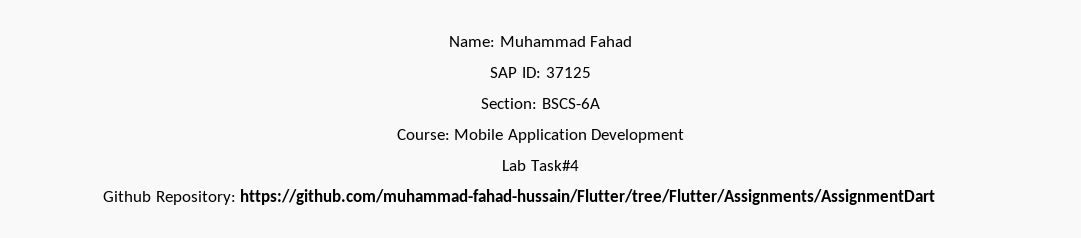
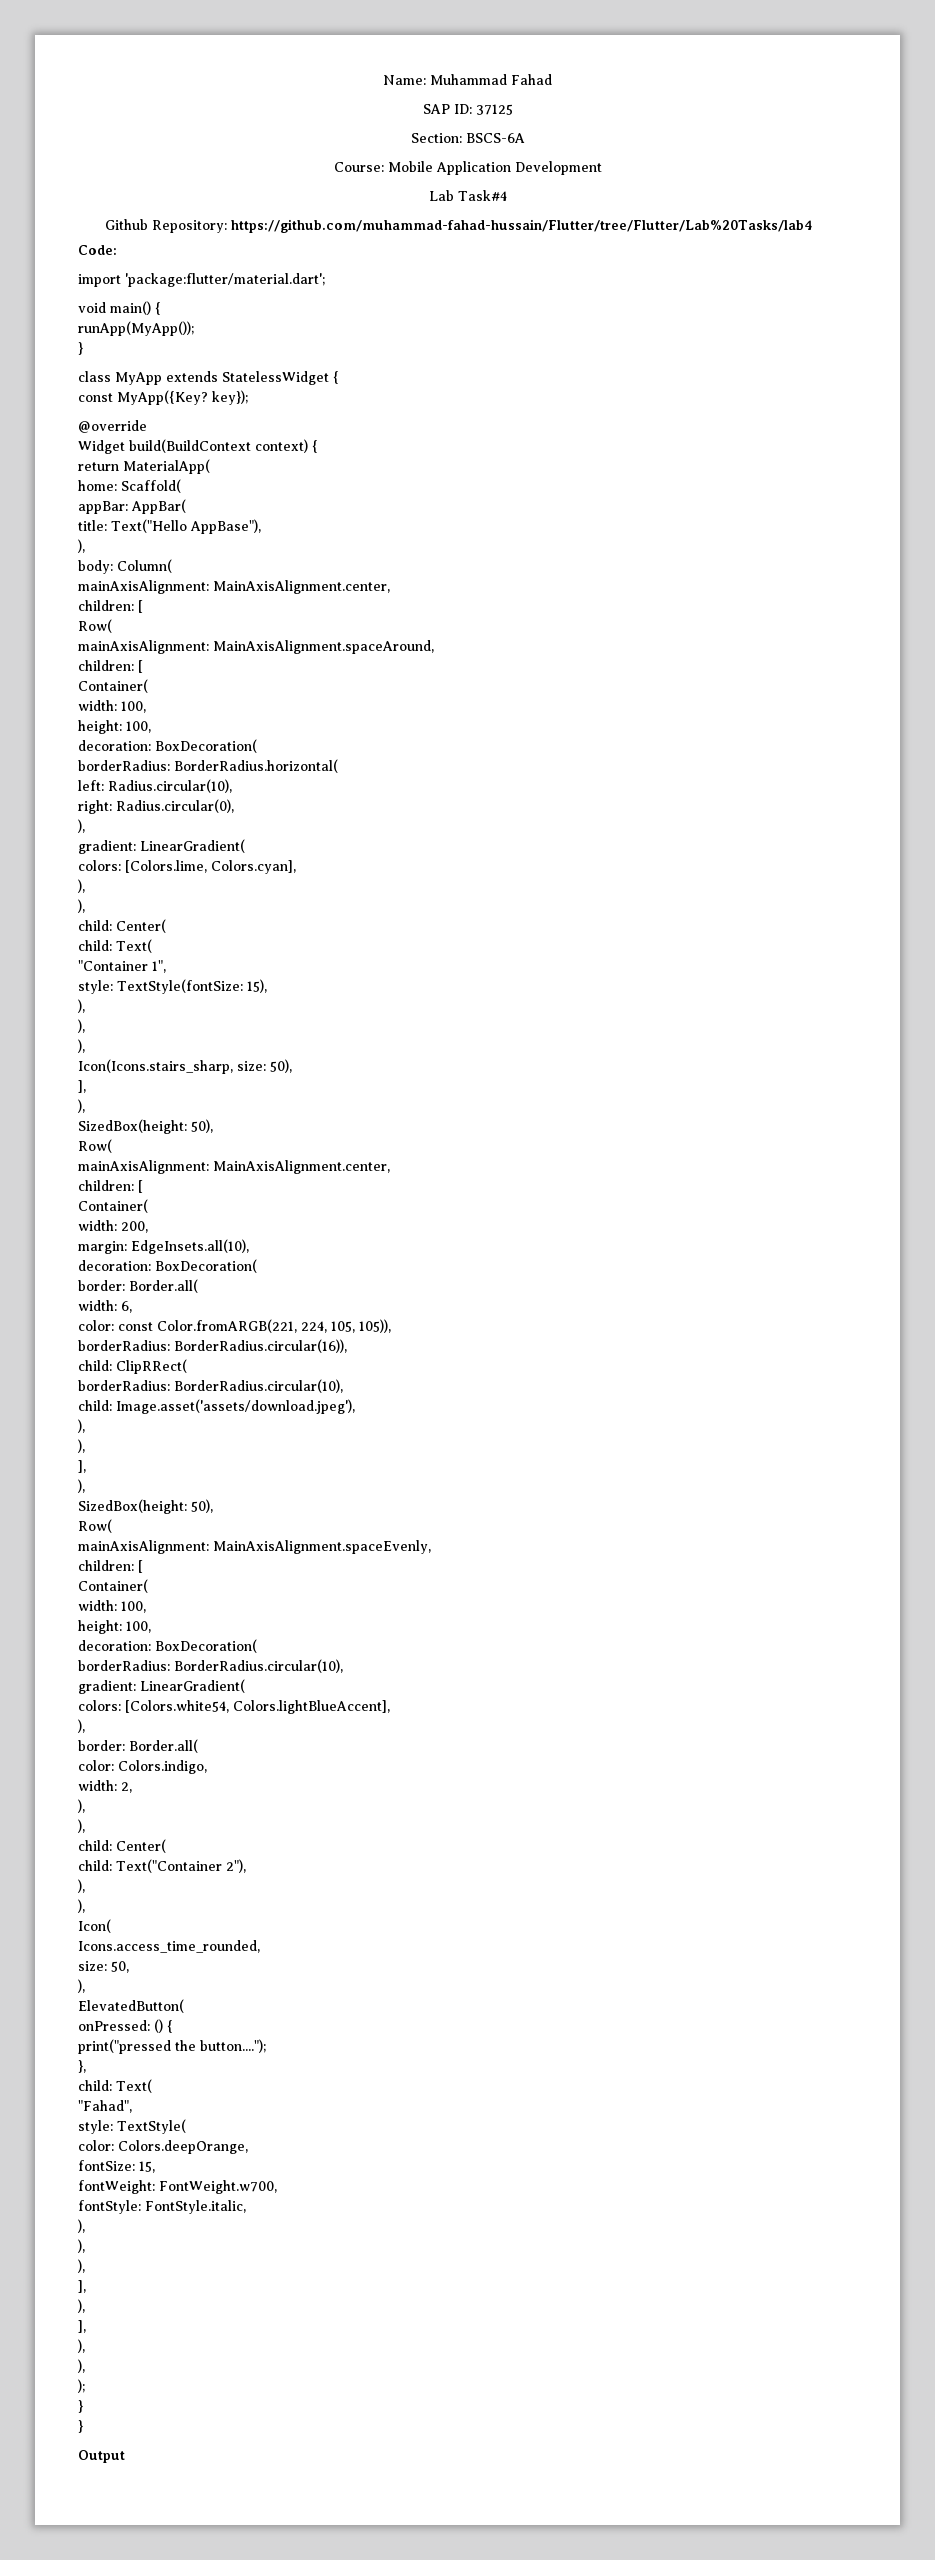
[240,189,936,205] https://github.com/muhammad-fahad-hussain/Flutter/tree/Flutter/Assignments/AssignmentDart -> [231,219,813,233] [78,245,117,255] [78,273,325,287] [78,301,161,315] [78,321,194,336] [78,342,83,355] [78,371,339,385] [78,390,248,405] [78,420,147,433] [78,439,318,454] [78,459,210,474] [78,479,181,493] [78,499,186,514] [78,519,261,534] [78,539,85,553] [78,559,172,574] [78,580,390,594] [78,600,143,613] [78,619,112,633] [78,640,434,654] [78,660,143,673] [78,679,148,693] [78,700,146,713] [78,720,151,734] [78,739,257,753] [78,759,338,773] [78,779,232,793] [78,799,234,814] [78,819,85,833] [78,839,245,854] [78,860,296,874] [78,879,85,893] [78,899,85,913] [78,919,166,933] [78,939,152,953] [78,960,166,973] [78,979,267,994] [78,999,85,1013] [78,1019,85,1033] [78,1039,85,1053] [78,1059,292,1074] [78,1080,86,1093] [78,1099,85,1113] [78,1119,213,1134] [78,1139,112,1153] [78,1160,390,1174] [78,1180,143,1193] [78,1199,148,1213] [78,1220,148,1233] [78,1239,249,1254] [78,1259,257,1273] [78,1279,198,1293] [78,1300,132,1313] [78,1319,391,1333] [78,1339,347,1353] [78,1359,187,1374] [78,1379,343,1393] [78,1399,355,1414] [78,1419,85,1433] [78,1439,85,1453] [78,1460,86,1473] [78,1479,85,1493] [78,1499,213,1514] [78,1519,112,1533] [78,1540,431,1554] [78,1560,143,1573] [78,1579,148,1593] [78,1600,146,1613] [78,1620,151,1634] [78,1639,257,1653] [78,1659,343,1673] [78,1679,245,1694] [78,1700,390,1714] [78,1719,85,1733] [78,1739,198,1753] [78,1760,207,1774] [78,1780,132,1793] [78,1799,85,1813] [78,1819,85,1833] [78,1839,166,1853] [78,1859,246,1873] [78,1879,85,1893] [78,1899,85,1913] [78,1919,111,1933] [78,1940,260,1953] [78,1961,129,1973] [78,1979,85,1993] [78,1999,184,2013] [78,2019,173,2033] [78,2039,266,2054] [78,2060,86,2073] [78,2079,152,2093] [78,2100,132,2113] [78,2119,186,2134] [78,2140,248,2154] [78,2160,155,2173] [78,2180,277,2194] [78,2200,246,2214] [78,2219,85,2233] [78,2239,85,2253] [78,2259,85,2273] [78,2280,86,2293] [78,2299,85,2313] [78,2320,86,2333] [78,2339,85,2353] [78,2359,85,2373] [78,2379,85,2393] [78,2400,83,2413] [78,2420,83,2433] [78,2450,125,2463] https://github.com/muhammad-fahad-hussain/Flutter/tree/Flutter/Lab%20Tasks/lab4 // Code: // import 'package:flutter/material.dart'; // void main() { // runApp(MyApp()); // } // class MyApp extends StatelessWidget { // const MyApp({Key? key}); // @override // Widget build(BuildContext context) { // return MaterialApp( // home: Scaffold( // appBar: AppBar( // title: Text("Hello AppBase"), // ), // body: Column( // mainAxisAlignment: MainAxisAlignment.center, // children: [ // Row( // mainAxisAlignment: MainAxisAlignment.spaceAround, // children: [ // Container( // width: 100, // height: 100, // decoration: BoxDecoration( // borderRadius: BorderRadius.horizontal( // left: Radius.circular(10), // right: Radius.circular(0), // ), // gradient: LinearGradient( // colors: [Colors.lime, Colors.cyan], // ), // ), // child: Center( // child: Text( // "Container 1", // style: TextStyle(fontSize: 15), // ), // ), // ), // Icon(Icons.stairs_sharp, size: 50), // ], // ), // SizedBox(height: 50), // Row( // mainAxisAlignment: MainAxisAlignment.center, // children: [ // Container( // width: 200, // margin: EdgeInsets.all(10), // decoration: BoxDecoration( // border: Border.all( // width: 6, // color: const Color.fromARGB(221, 224, 105, 105)), // borderRadius: BorderRadius.circular(16)), // child: ClipRRect( // borderRadius: BorderRadius.circular(10), // child: Image.asset('assets/download.jpeg'), // ), // ), // ], // ), // SizedBox(height: 50), // Row( // mainAxisAlignment: MainAxisAlignment.spaceEvenly, // children: [ // Container( // width: 100, // height: 100, // decoration: BoxDecoration( // borderRadius: BorderRadius.circular(10), // gradient: LinearGradient( // colors: [Colors.white54, Colors.lightBlueAccent], // ), // border: Border.all( // color: Colors.indigo, // width: 2, // ), // ), // child: Center( // child: Text("Container 2"), // ), // ), // Icon( // Icons.access_time_rounded, // size: 50, // ), // ElevatedButton( // onPressed: () { // print("pressed the button...."); // }, // child: Text( // "Fahad", // style: TextStyle( // color: Colors.deepOrange, // fontSize: 15, // fontWeight: FontWeight.w700, // fontStyle: FontStyle.italic, // ), // ), // ), // ], // ), // ], // ), // ), // ); // } // } // Output

